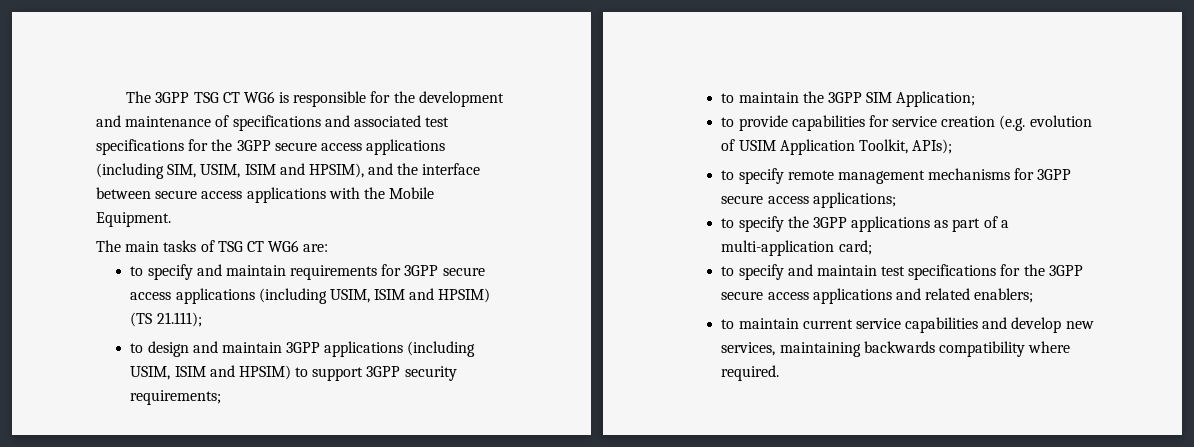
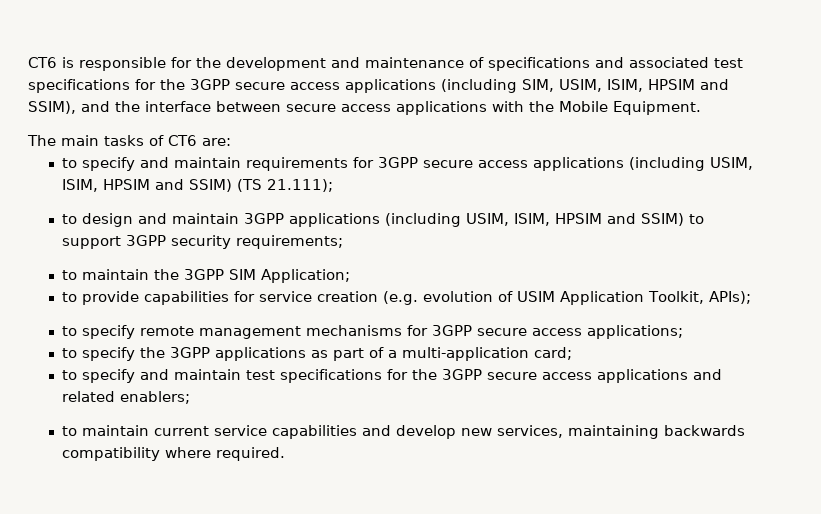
[126,91,275,103] The 3GPP TSG CT WG6 -> [28,57,57,68] CT6
[244,163,364,178] ISIM and HPSIM), -> [607,79,729,92] [28,101,76,114] ISIM, HPSIM and SSIM),
[217,240,300,252] TSG CT WG6 -> [168,135,197,146] CT6
[374,288,491,303] ISIM and HPSIM) -> [61,179,232,192] ISIM, HPSIM and SSIM)
[174,365,291,380] ISIM and HPSIM) -> [513,213,684,226] ISIM, HPSIM and SSIM)

